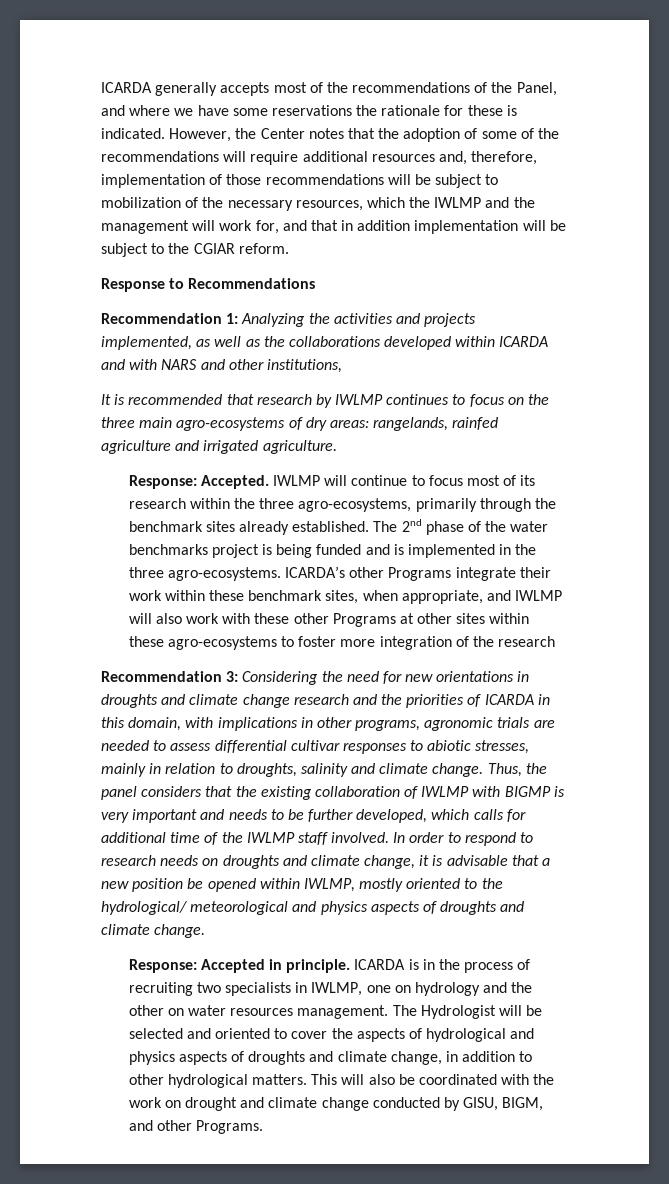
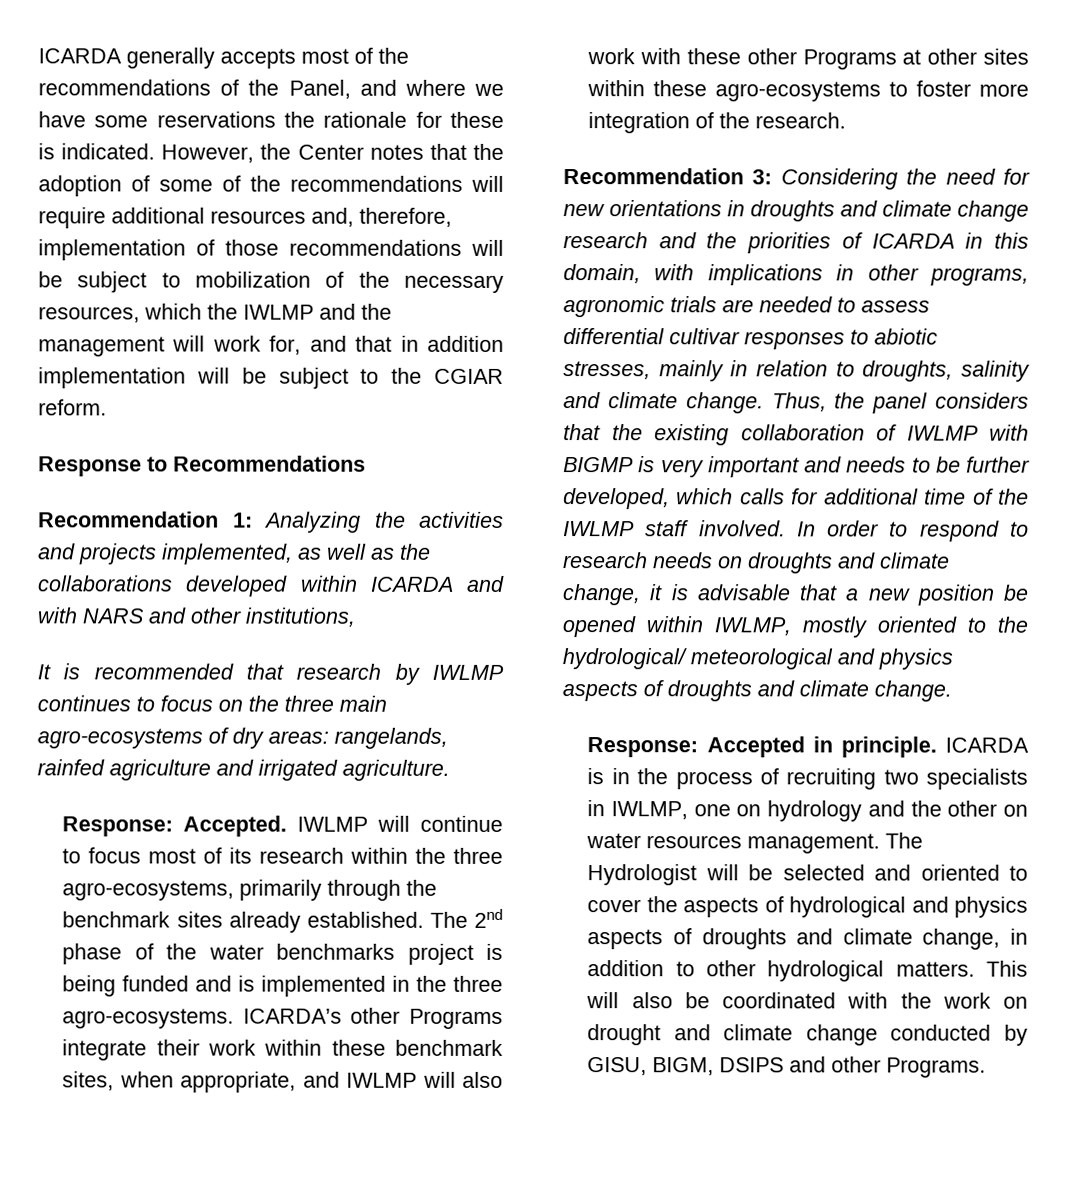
[498,636,556,647] research -> [755,112,847,129] research.
(544, 1104) none -> [719,1057,785,1073] DSIPS

